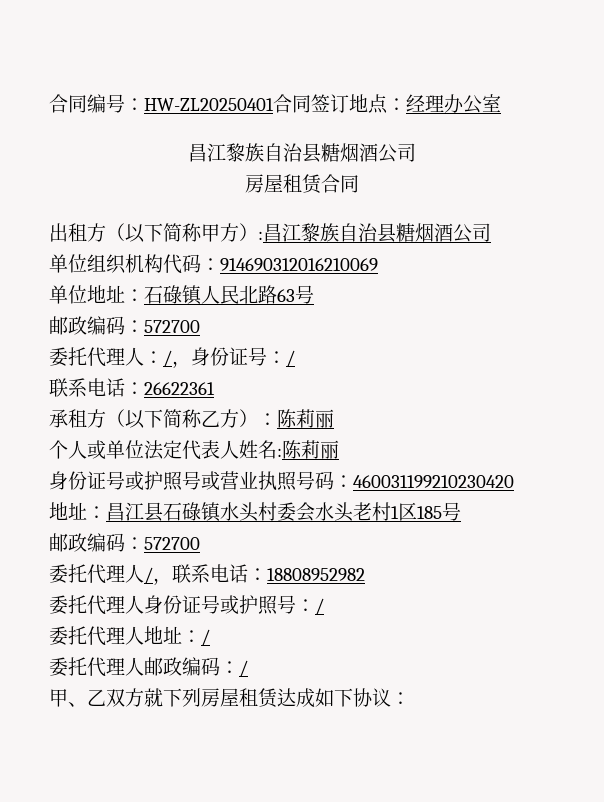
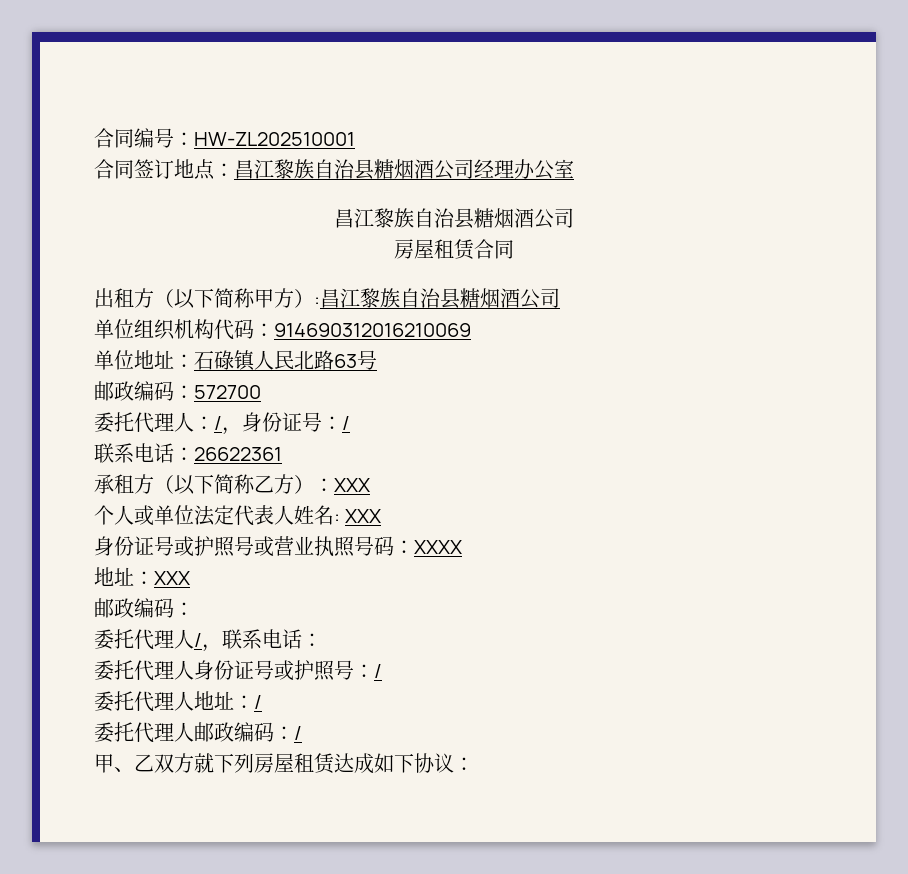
[144,98,274,111] HW-ZL20250401 -> [194,132,355,146] HW-ZL202510001 //
(406, 104) none -> [234,159,474,180] 昌江黎族自治县糖烟酒公司
[277,409,334,428] 陈莉丽 -> [334,478,370,492] XXX
[282,440,339,459] 陈莉丽 -> [345,509,382,523] XXX
[353,475,514,488] [49,502,461,522] [49,533,200,552] 460031199210230420 // 地址：昌江县石碌镇水头村委会水头老村1区185号 // 邮政编码：572700 -> [414,540,462,554] [94,567,190,586] [94,598,194,618] XXXX // 地址：XXX // 邮政编码：
[267,568,365,581] 18808952982 -> (322, 640) none

